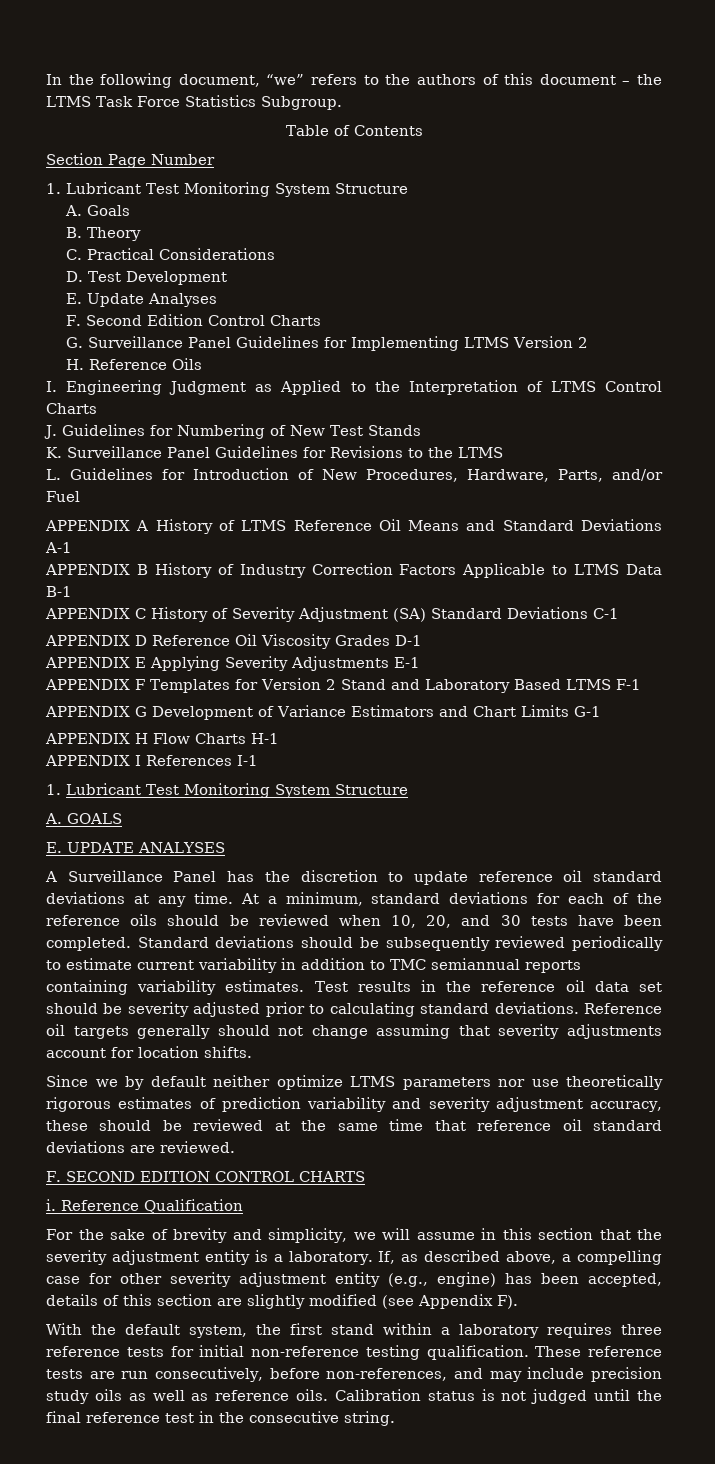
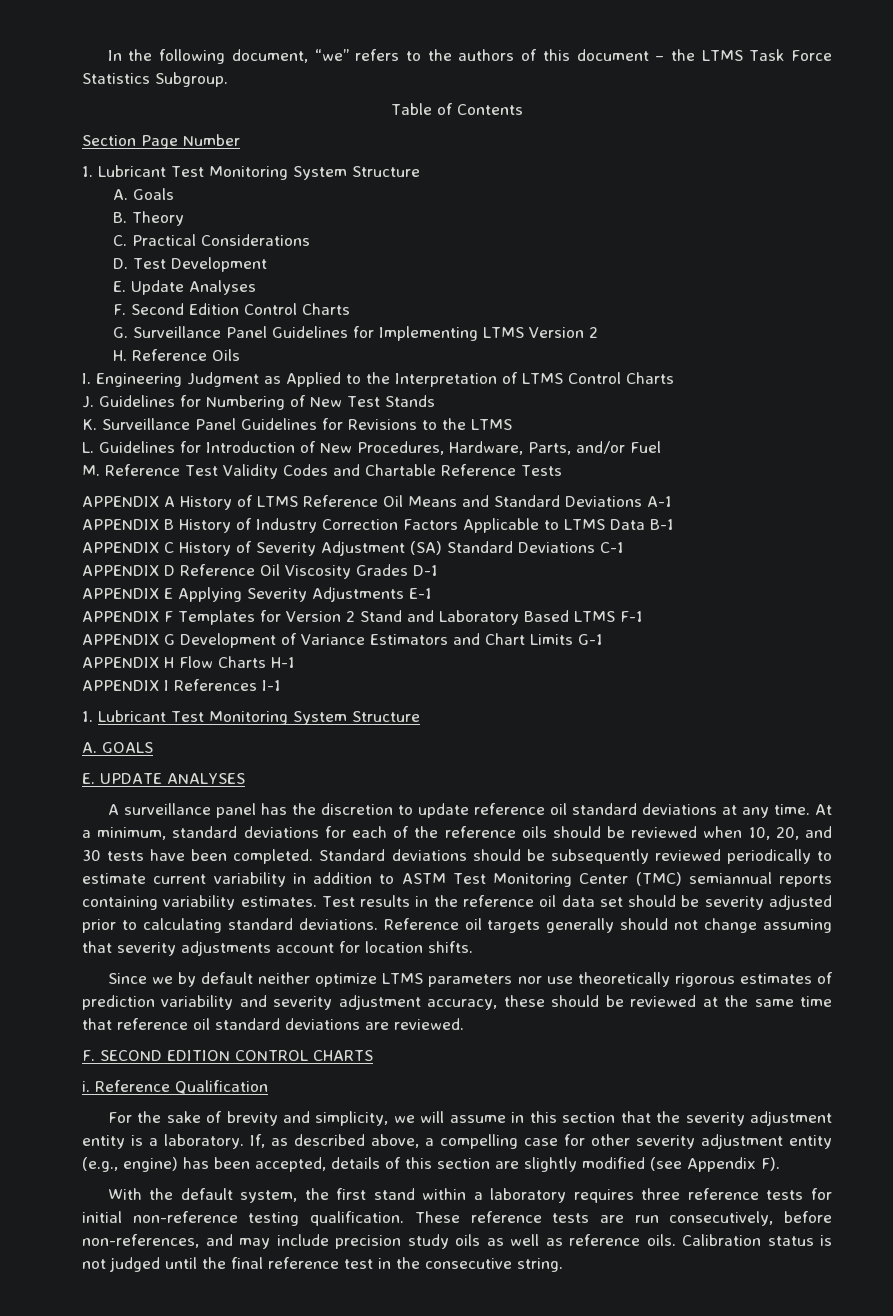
(80, 496) none -> [82,464,562,479] // M. Reference Test Validity Codes and Chartable Reference Tests
[67,870,217,882] Surveillance Panel -> [123,803,256,818] surveillance panel
[390,959,426,970] TMC -> [401,872,682,887] ASTM Test Monitoring Center (TMC)

